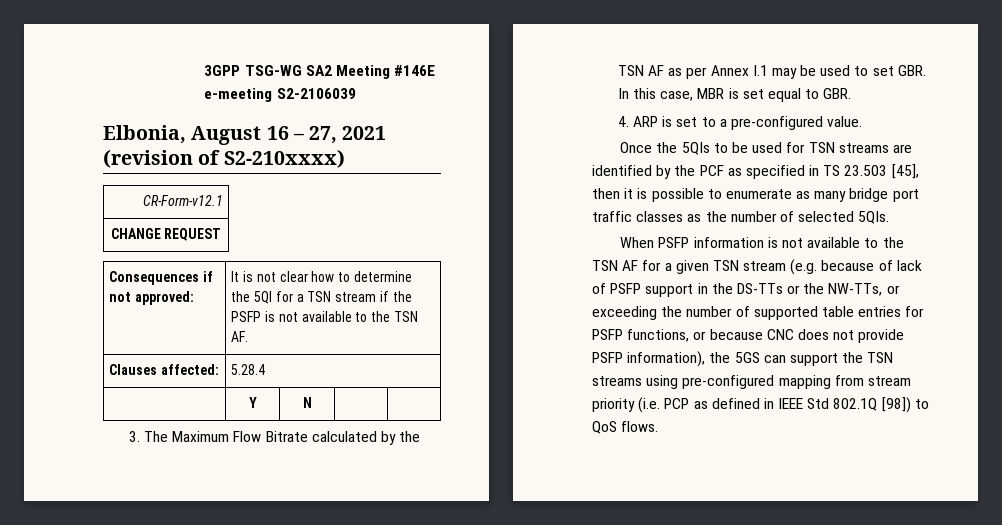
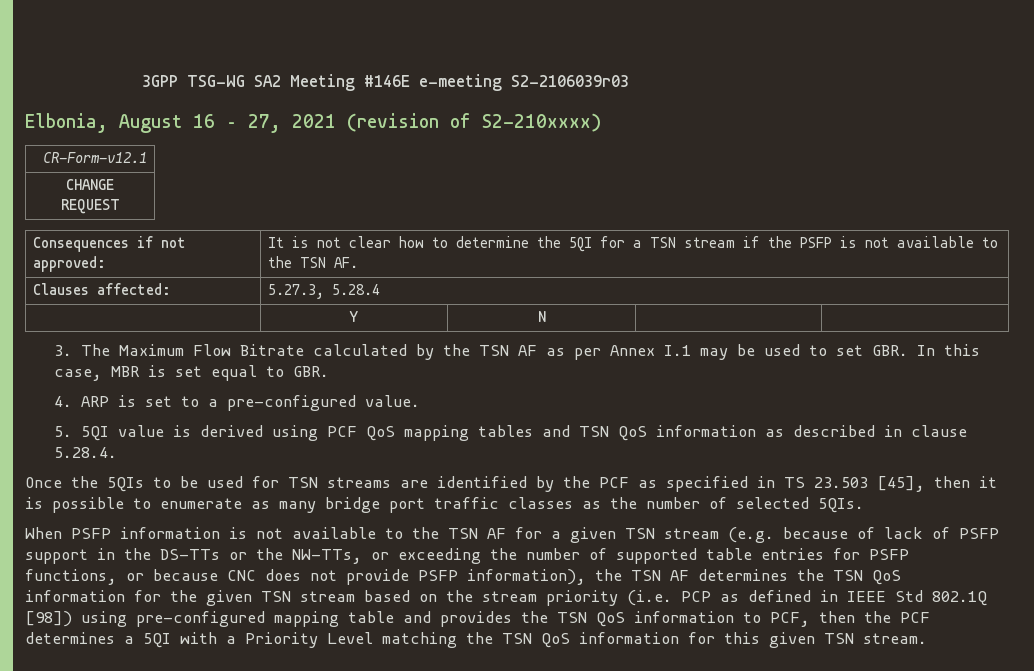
[276,88,356,99] S2-2106039 -> [510,75,629,87] S2-2106039r03
(220, 369) none -> [268,284,325,299] 5.27.3,
(863, 121) none -> [54,425,968,441] [54,447,118,458] // 5. 5QI value is derived using PCF QoS mapping tables and TSN QoS information as described in clause 5.28.4.
[734,352,894,366] [592,375,864,389] 5GS can support the TSN streams using pre-configured mapping from -> [631,569,901,585] [25,590,473,606] TSN AF determines the TSN QoS information for the given TSN stream based on the
[914,399,929,409] [592,421,659,434] to QoS flows. -> [81,611,930,627] [25,632,927,648] using pre-configured mapping table and provides the TSN QoS information to PCF, then the PCF determines a 5QI with a Priority Level matching the TSN QoS information for this given TSN stream.

